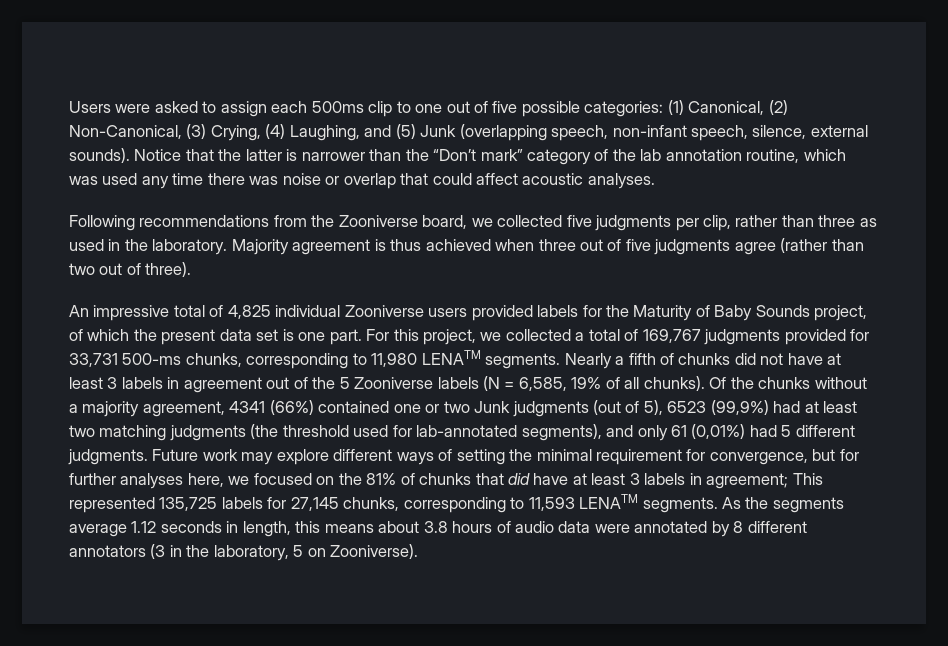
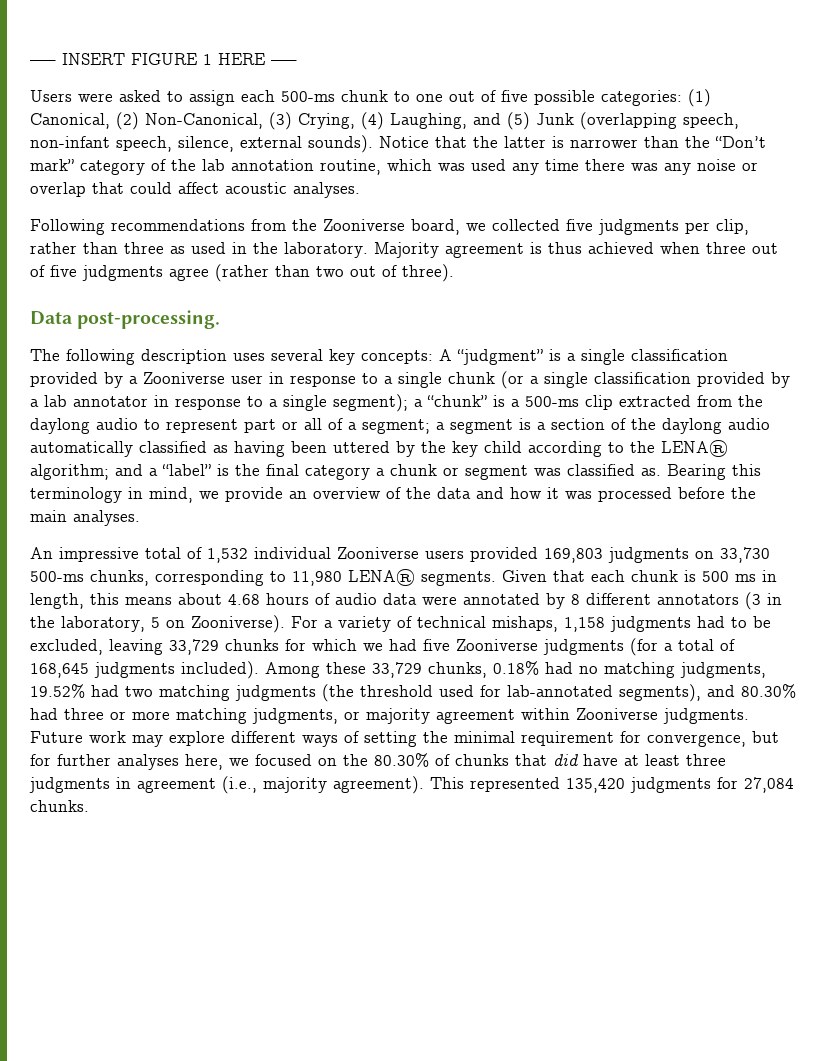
(69, 107) none -> [30,53,297,65] —– INSERT FIGURE 1 HERE —– //
[311,101,393,117] 500ms clip -> [281,90,388,102] 500-ms chunk
(279, 180) none -> [664,163,691,175] any
(192, 269) none -> [30,310,221,329] [30,349,728,365] [30,371,790,389] [30,394,763,412] [30,418,770,434] [30,440,728,457] [30,464,761,480] [30,487,756,503] [30,510,140,526] // Data post-processing. // The following description uses several key concepts: A “judgment” is a single classification provided by a Zooniverse user in response to a single chunk (or a single classification provided by a lab annotator in response to a single segment); a “chunk” is a 500-ms clip extracted from the daylong audio to represent part or all of a segment; a segment is a section of the daylong audio automatically classified as having been uttered by the key child according to the LENA® algorithm; and a “label” is the final category a chunk or segment was classified as. Bearing this terminology in mind, we provide an overview of the data and how it was processed before the main analyses.
[227,305,271,319] 4,825 -> [207,548,248,563] 1,532
[537,305,868,321] [69,329,870,345] [69,353,118,367] labels for the Maturity of Baby Sounds project, of which the present data set is one part. For this project, we collected a total of 169,767 judgments provided for 33,731 -> [544,547,770,563] 169,803 judgments on 33,730
[421,350,842,369] [69,376,867,393] [69,400,858,417] LENATM segments. Nearly a fifth of chunks did not have at least 3 labels in agreement out of the 5 Zooniverse labels (N = 6,585, 19% of all chunks). Of the chunks without a majority agreement, 4341 (66%) contained one or two Junk judgments (out of 5), 6523 (99,9%) had at least -> [348,569,777,586] [30,592,782,610] [30,615,771,633] [30,638,735,656] [30,661,766,679] [30,684,119,698] LENA® segments. Given that each chunk is 500 ms in length, this means about 4.68 hours of audio data were annotated by 8 different annotators (3 in the laboratory, 5 on Zooniverse). For a variety of technical mishaps, 1,158 judgments had to be excluded, leaving 33,729 chunks for which we had five Zooniverse judgments (for a total of 168,645 judgments included). Among these 33,729 chunks, 0.18% had no matching judgments, 19.52% had
[637,424,855,441] only 61 (0,01%) had 5 different -> [741,684,796,698] [30,708,658,724] 80.30% had three or more matching judgments, or majority agreement within Zooniverse
[366,473,397,485] 81% -> [374,753,429,767] 80.30%
[629,473,823,489] [69,494,844,513] [69,521,807,537] [69,544,419,561] 3 labels in agreement; This represented 135,725 labels for 27,145 chunks, corresponding to 11,593 LENATM segments. As the segments average 1.12 seconds in length, this means about 3.8 hours of audio data were annotated by 8 different annotators (3 in the laboratory, 5 on Zooniverse). -> [686,754,726,766] [29,776,794,794] [30,800,89,812] three judgments in agreement (i.e., majority agreement). This represented 135,420 judgments for 27,084 chunks.

